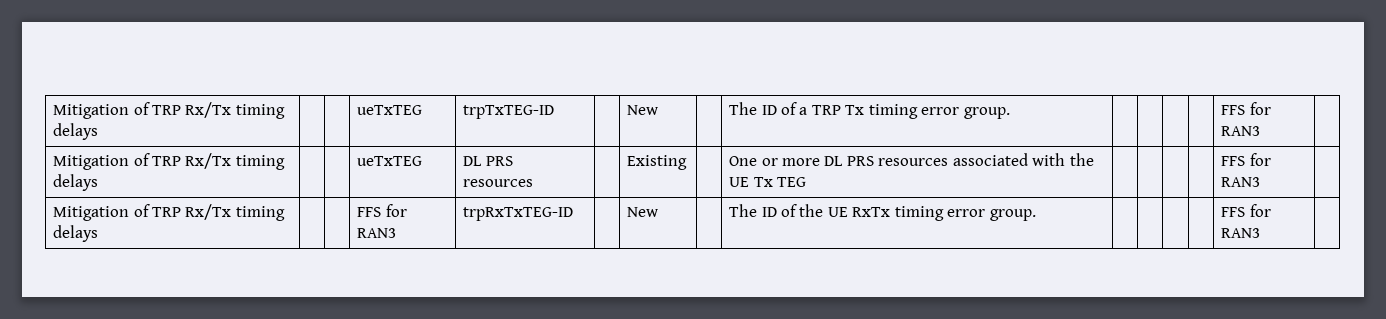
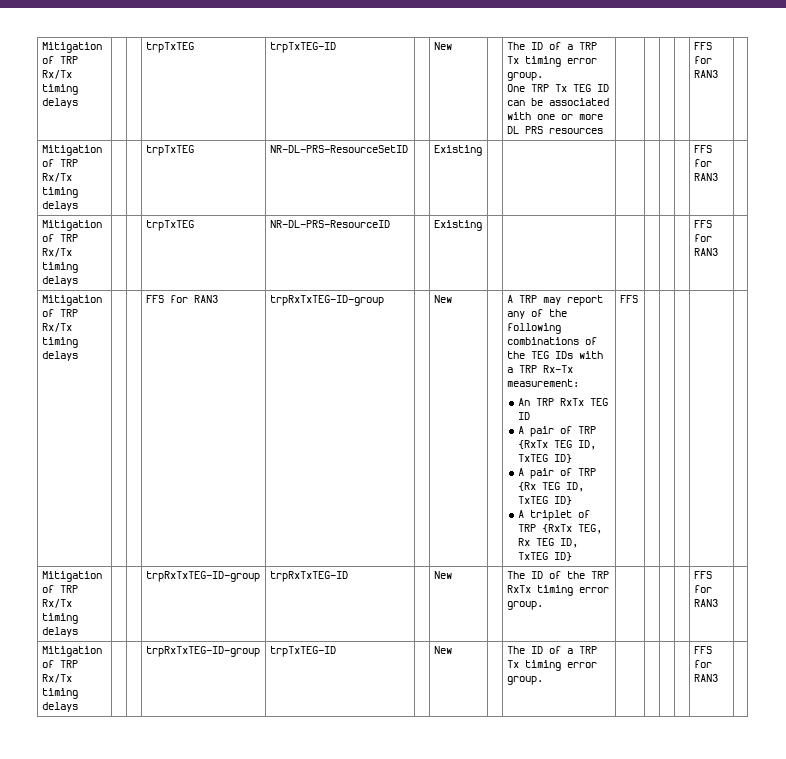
[53,102,285,119] [53,123,99,140] [357,105,423,115] Mitigation of TRP Rx/Tx timing delays | | | ueTxTEG -> [41,42,102,53] [41,56,78,64] [41,70,72,79] [41,84,78,95] [41,98,78,108] [145,42,194,53] [269,42,336,53] [433,42,452,50] [506,42,597,50] [506,56,597,67] [506,72,543,81] [506,84,609,92] [506,98,609,106] [506,112,603,120] [506,126,603,134] [693,42,712,50] [693,56,712,64] [693,70,718,78] [41,145,102,156] [41,159,78,167] [41,173,72,182] [41,187,78,198] [41,201,78,211] [145,145,194,156] [269,145,408,153] [433,145,482,156] [693,145,712,153] [693,159,712,167] [693,173,718,181] [41,220,102,231] [41,234,78,242] [41,248,72,257] [41,262,78,273] [41,276,78,286] [145,220,194,231] [269,220,390,228] [433,220,482,231] [693,220,712,228] [693,234,712,242] [693,248,718,256] [41,295,102,306] [41,309,78,317] [41,323,72,332] [41,337,78,348] [41,351,78,361] [145,295,218,303] [269,295,384,306] [433,295,452,303] [506,295,603,306] [506,309,567,319] [506,323,561,334] [506,337,597,345] [506,351,603,359] [506,365,573,373] [506,379,579,387] [518,398,609,406] [518,412,531,420] [518,426,597,437] [518,440,597,450] [518,454,573,463] [518,468,597,479] [518,482,585,492] [518,496,573,505] [518,510,591,521] [518,524,603,534] [518,538,579,548] [518,552,573,561] [619,295,638,303] [41,571,102,582] [41,585,78,593] [41,599,72,608] [41,613,78,624] [41,627,78,637] [145,571,260,582] [269,571,348,582] [433,571,452,579] [506,571,609,579] [506,585,609,596] [506,601,543,610] [693,571,712,579] [693,585,712,593] [693,599,718,607] [41,646,102,657] [41,660,78,668] [41,674,72,683] [41,688,78,699] [41,702,78,712] [145,646,260,657] Mitigation of TRP Rx/Tx timing delays | | | trpTxTEG | trpTxTEG-ID | | New | | The ID of a TRP Tx timing error group. // One TRP Tx TEG ID can be associated with one or more DL PRS resources | | | | | FFS for RAN3 | // Mitigation of TRP Rx/Tx timing delays | | | trpTxTEG | NR-DL-PRS-ResourceSetID | | Existing | | | | | | | FFS for RAN3 | // Mitigation of TRP Rx/Tx timing delays | | | trpTxTEG | NR-DL-PRS-ResourceID | | Existing | | | | | | | FFS for RAN3 | // Mitigation of TRP Rx/Tx timing delays | | | FFS for RAN3 | trpRxTxTEG-ID-group | | New | | A TRP may report any of the following combinations of the TEG IDs with a TRP Rx-Tx measurement: // An TRP RxTx TEG ID // A pair of TRP {RxTx TEG ID, TxTEG ID} // A pair of TRP {Rx TEG ID, TxTEG ID} // A triplet of TRP {RxTx TEG, Rx TEG ID, TxTEG ID} | FFS | | | | | // Mitigation of TRP Rx/Tx timing delays | | | trpRxTxTEG-ID-group | trpRxTxTEG-ID | | New | | The ID of the TRP RxTx timing error group. | | | | | FFS for RAN3 | // Mitigation of TRP Rx/Tx timing delays | | | trpRxTxTEG-ID-group
[53,153,285,170] [53,174,99,191] [357,156,423,166] [463,156,513,166] [463,179,534,187] [627,155,688,170] [729,153,1094,166] [729,177,806,187] [1221,153,1271,166] [1221,177,1261,187] [53,204,285,221] [53,225,99,242] [357,204,407,217] [357,228,397,238] [463,207,574,221] [627,207,659,217] [729,204,1036,221] [1221,204,1271,217] [1221,228,1261,238] // Mitigation of TRP Rx/Tx timing delays | | | ueTxTEG | DL PRS resources | | Existing | | One or more DL PRS resources associated with the UE Tx TEG | | | | | FFS for RAN3 | // Mitigation of TRP Rx/Tx timing delays | | | FFS for RAN3 | trpRxTxTEG-ID | | New | | The ID of the UE RxTx timing error group. | | | | | FFS for RAN3 | -> (718, 678) none

